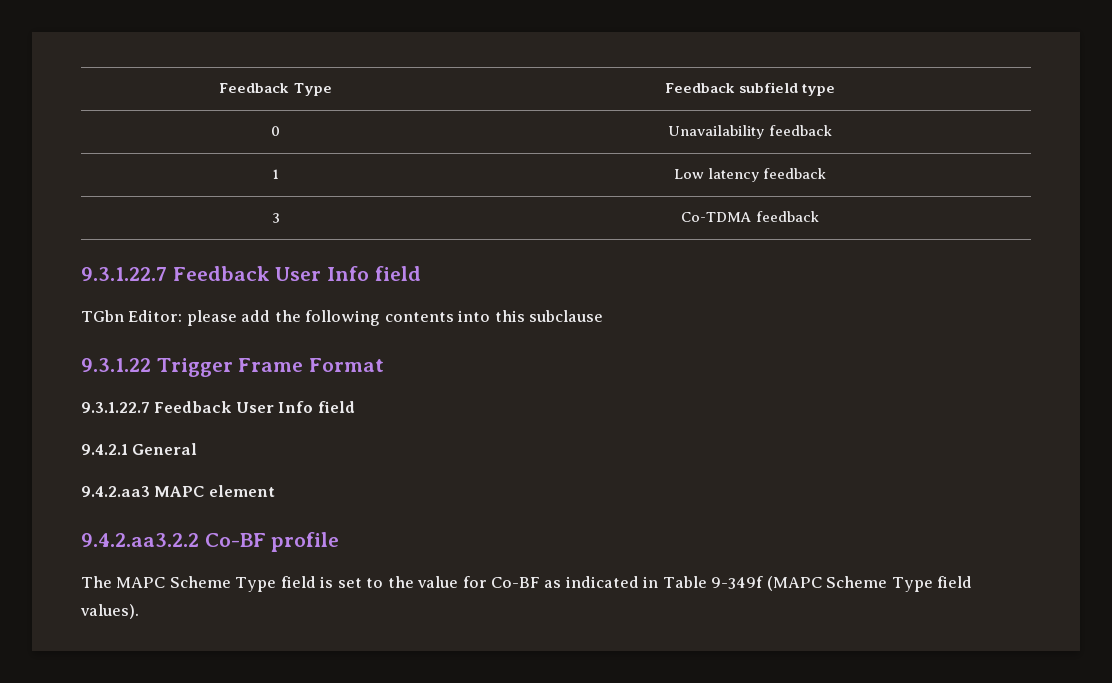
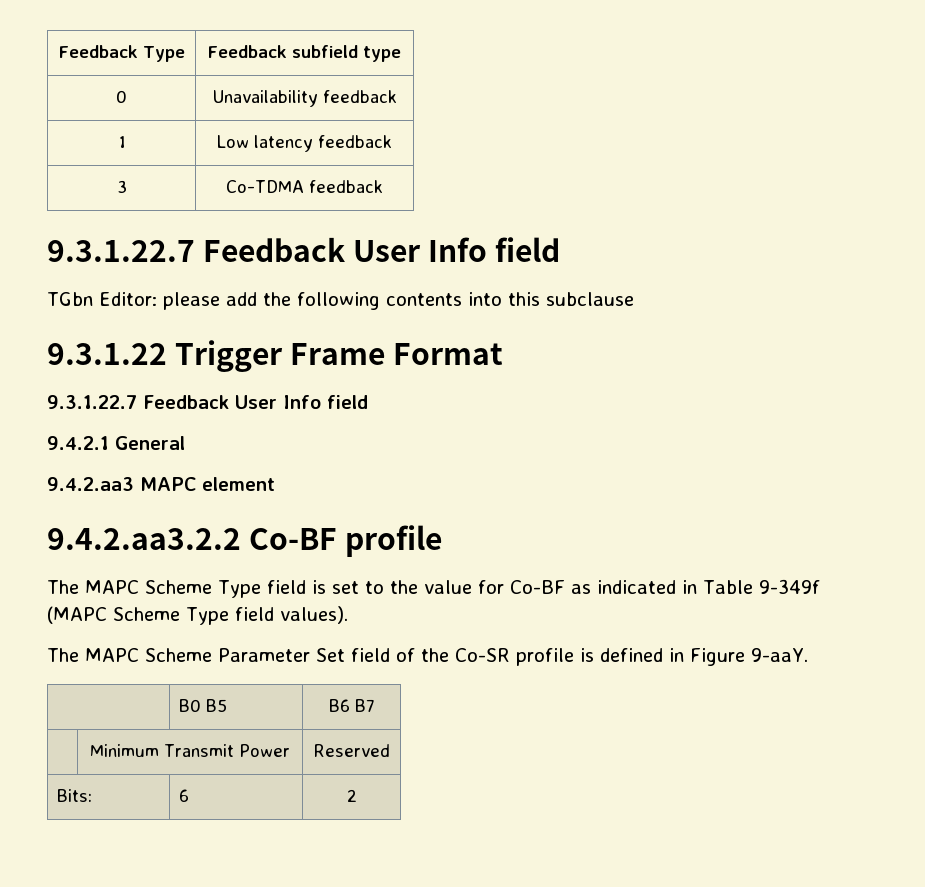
(139, 611) none -> [47,648,808,666] [179,699,228,712] [328,699,375,712] [90,744,290,757] [313,744,390,757] [57,789,93,802] [179,789,190,802] [347,789,356,802] // The MAPC Scheme Parameter Set field of the Co-SR profile is defined in Figure 9-aaY. // | B0 B5 | B6 B7 // | Minimum Transmit Power | Reserved // Bits: | 6 | 2

